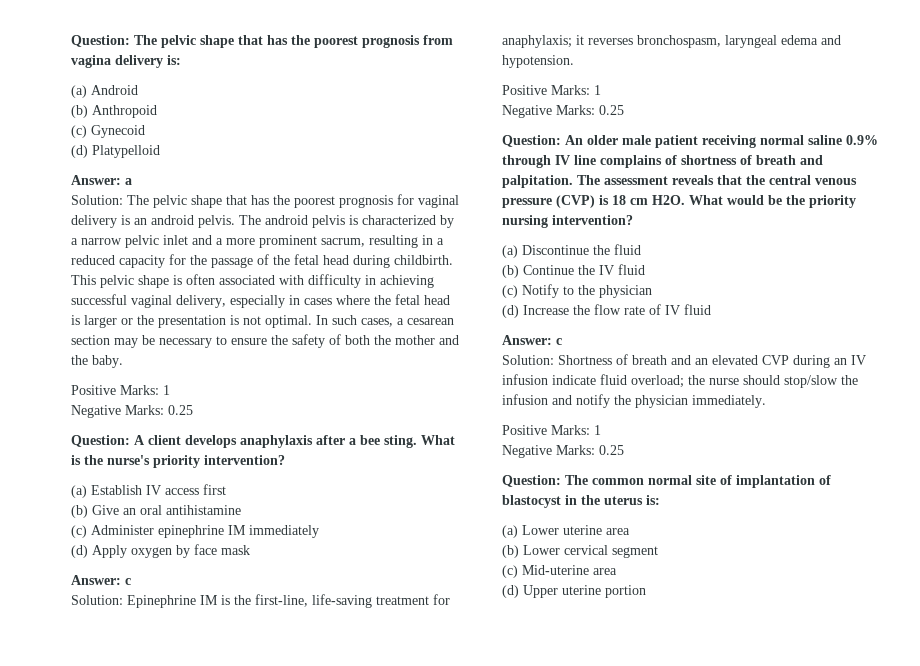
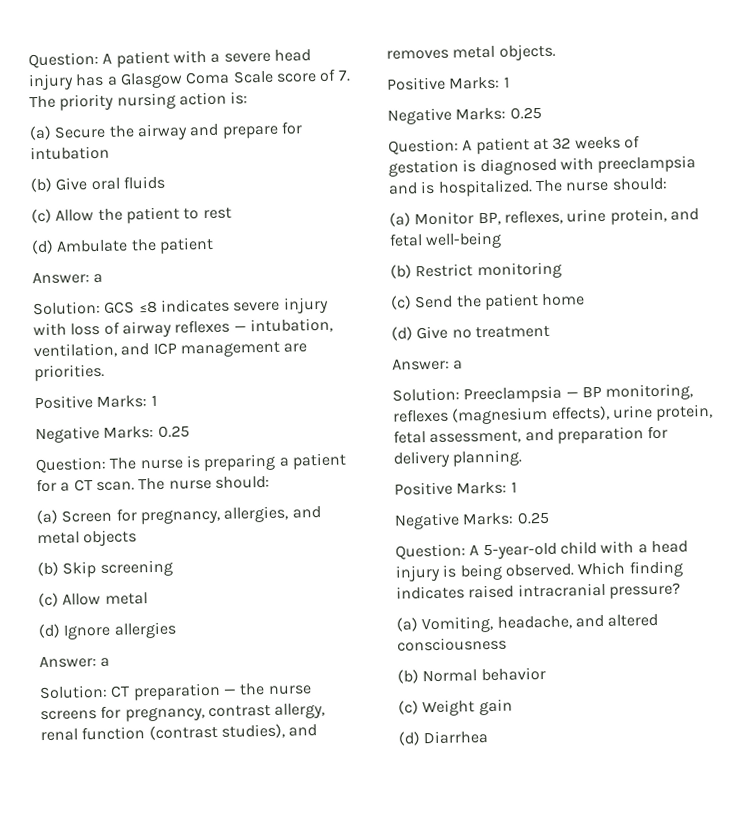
[71,35,453,48] [71,55,181,68] [71,85,138,98] [71,105,157,118] [71,125,145,138] [71,145,160,158] [71,175,132,185] [71,194,459,208] [71,215,454,228] [71,235,444,248] [71,254,453,268] [71,274,434,288] [71,294,450,308] [71,315,454,328] [71,334,459,348] [71,355,123,368] [71,385,170,395] [71,405,193,418] [71,435,455,448] [71,455,285,468] [71,484,226,498] [71,505,241,518] [71,525,319,538] [71,544,250,558] [71,575,131,585] [71,594,450,608] [502,35,841,48] [502,55,574,68] [502,85,601,95] [502,105,624,118] [502,135,878,148] [502,155,823,168] [502,175,857,188] [502,195,856,208] [502,215,633,228] [502,244,641,258] [502,264,645,278] [502,284,652,298] [502,304,711,318] [502,335,562,345] [502,354,866,368] [502,374,858,388] [502,394,766,408] [502,425,601,435] [502,445,624,458] [502,475,831,488] [502,495,660,508] [502,525,630,538] [502,545,658,558] [502,565,617,578] [502,585,646,598] Question: The pelvic shape that has the poorest prognosis from vagina delivery is: // (a) Android // (b) Anthropoid // (c) Gynecoid // (d) Platypelloid // Answer: a // Solution: The pelvic shape that has the poorest prognosis for vaginal delivery is an android pelvis. The android pelvis is characterized by a narrow pelvic inlet and a more prominent sacrum, resulting in a reduced capacity for the passage of the fetal head during childbirth. This pelvic shape is often associated with difficulty in achieving successful vaginal delivery, especially in cases where the fetal head is larger or the presentation is not optimal. In such cases, a cesarean section may be necessary to ensure the safety of both the mother and the baby. // Positive Marks: 1 // Negative Marks: 0.25 // Question: A client develops anaphylaxis after a bee sting. What is the nurse's priority intervention? // (a) Establish IV access first // (b) Give an oral antihistamine // (c) Administer epinephrine IM immediately // (d) Apply oxygen by face mask // Answer: c // Solution: Epinephrine IM is the first-line, life-saving treatment for anaphylaxis; it reverses bronchospasm, laryngeal edema and hypotension. // Positive Marks: 1 // Negative Marks: 0.25 // Question: An older male patient receiving normal saline 0.9% through IV line complains of shortness of breath and palpitation. The assessment reveals that the central venous pressure (CVP) is 18 cm H2O. What would be the priority nursing intervention? // (a) Discontinue the fluid // (b) Continue the IV fluid // (c) Notify to the physician // (d) Increase the flow rate of IV fluid // Answer: c // Solution: Shortness of breath and an elevated CVP during an IV infusion indicate fluid overload; the nurse should stop/slow the infusion and notify the physician immediately. // Positive Marks: 1 // Negative Marks: 0.25 // Question: The common normal site of implantation of blastocyst in the uterus is: // (a) Lower uterine area // (b) Lower cervical segment // (c) Mid-uterine area // (d) Upper uterine portion -> [28,49,311,69] [28,68,351,91] [29,91,249,111] [29,121,303,141] [30,145,110,161] [30,175,165,193] [31,206,232,224] [31,236,214,255] [32,271,104,285] [32,296,329,316] [33,317,333,338] [33,341,308,359] [34,363,105,382] [34,394,157,410] [35,425,190,444] [35,452,347,474] [36,475,270,493] [36,505,321,525] [37,529,138,547] [37,559,173,578] [38,592,148,608] [38,621,177,640] [39,655,111,669] [39,682,312,701] [40,702,326,722] [40,723,318,742] [386,43,556,61] [387,76,510,91] [387,106,542,125] [388,135,640,155] [388,155,697,177] [388,177,668,197] [389,207,699,227] [389,231,503,250] [390,261,562,280] [390,293,586,311] [391,325,550,341] [392,357,464,371] [392,383,694,404] [392,403,714,425] [393,425,669,445] [393,449,524,468] [394,481,517,496] [394,511,550,530] [395,540,688,560] [395,560,684,582] [396,582,681,600] [396,613,659,634] [397,636,507,652] [397,666,546,684] [398,698,513,717] [398,730,489,746] Question: A patient with a severe head injury has a Glasgow Coma Scale score of 7. The priority nursing action is: // (a) Secure the airway and prepare for intubation // (b) Give oral fluids // (c) Allow the patient to rest // (d) Ambulate the patient // Answer: a // Solution: GCS ≤8 indicates severe injury with loss of airway reflexes — intubation, ventilation, and ICP management are priorities. // Positive Marks: 1 // Negative Marks: 0.25 // Question: The nurse is preparing a patient for a CT scan. The nurse should: // (a) Screen for pregnancy, allergies, and metal objects // (b) Skip screening // (c) Allow metal // (d) Ignore allergies // Answer: a // Solution: CT preparation — the nurse screens for pregnancy, contrast allergy, renal function (contrast studies), and removes metal objects. // Positive Marks: 1 // Negative Marks: 0.25 // Question: A patient at 32 weeks of gestation is diagnosed with preeclampsia and is hospitalized. The nurse should: // (a) Monitor BP, reflexes, urine protein, and fetal well-being // (b) Restrict monitoring // (c) Send the patient home // (d) Give no treatment // Answer: a // Solution: Preeclampsia — BP monitoring, reflexes (magnesium effects), urine protein, fetal assessment, and preparation for delivery planning. // Positive Marks: 1 // Negative Marks: 0.25 // Question: A 5-year-old child with a head injury is being observed. Which finding indicates raised intracranial pressure? // (a) Vomiting, headache, and altered consciousness // (b) Normal behavior // (c) Weight gain // (d) Diarrhea

